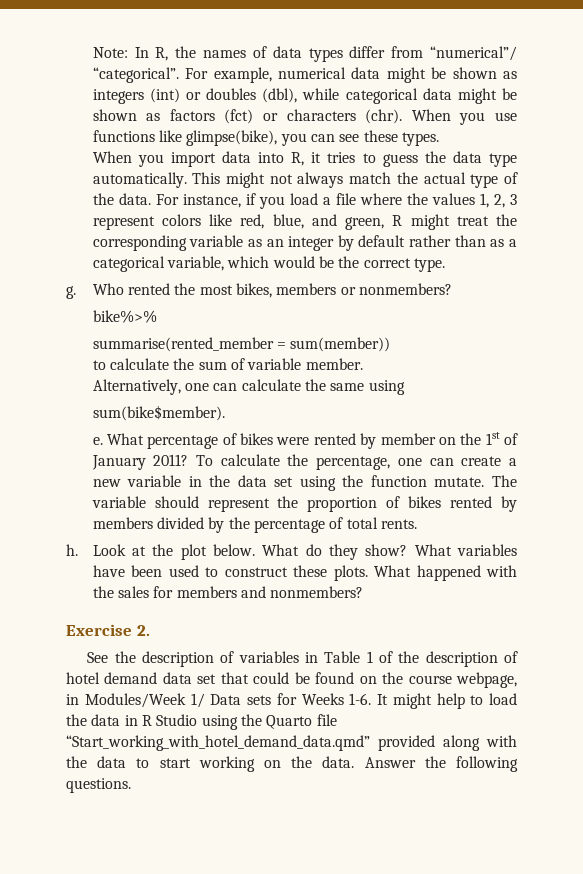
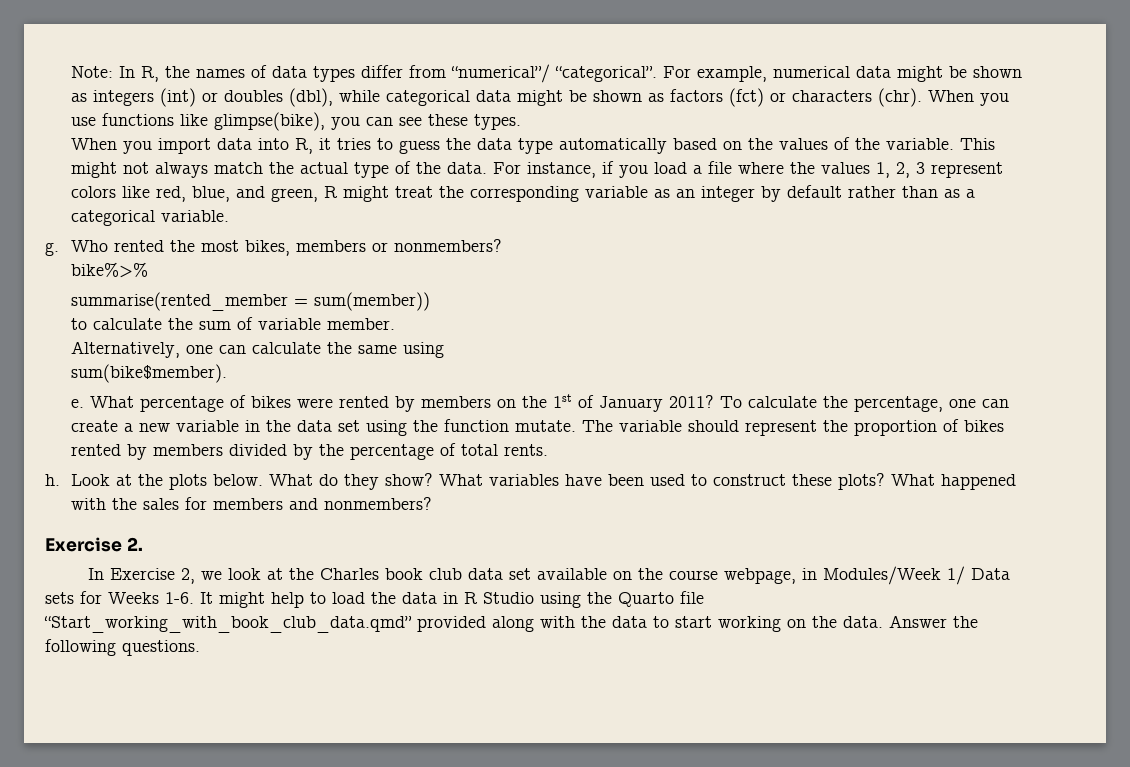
[92,172,187,188] automatically. -> [559,137,955,154] automatically based on the values of the variable.
[166,256,445,272] variable, which would be the correct type. -> [161,210,230,222] variable.
[380,433,436,445] member -> [421,396,492,408] members
[180,544,207,560] plot -> [169,474,208,490] plots
[333,565,368,581] plots. -> [838,473,886,490] plots?
[87,651,519,667] [66,672,355,684] See the description of variables in Table 1 of the description of hotel demand data set that could be found -> [87,568,607,584] In Exercise 2, we look at the Charles book club data set available
[66,735,370,751] “Start_working_with_hotel_demand_data.qmd” -> [44,616,412,633] “Start_working_with_book_club_data.qmd”

